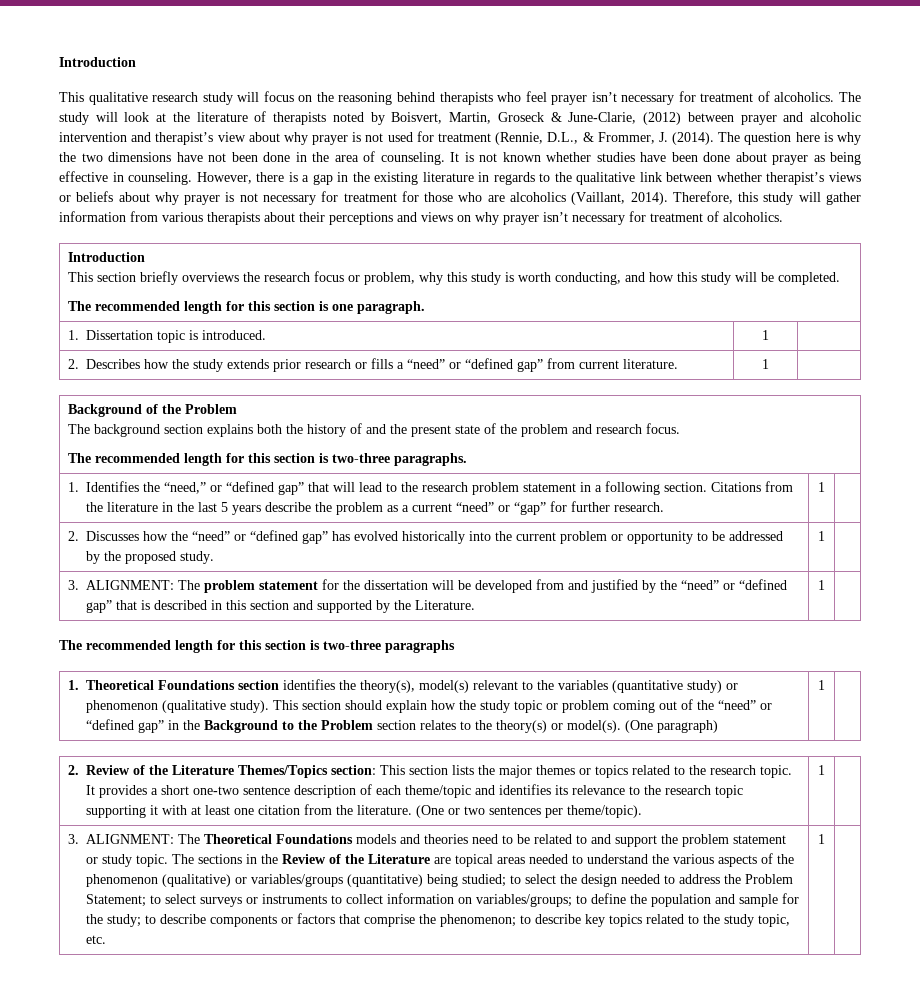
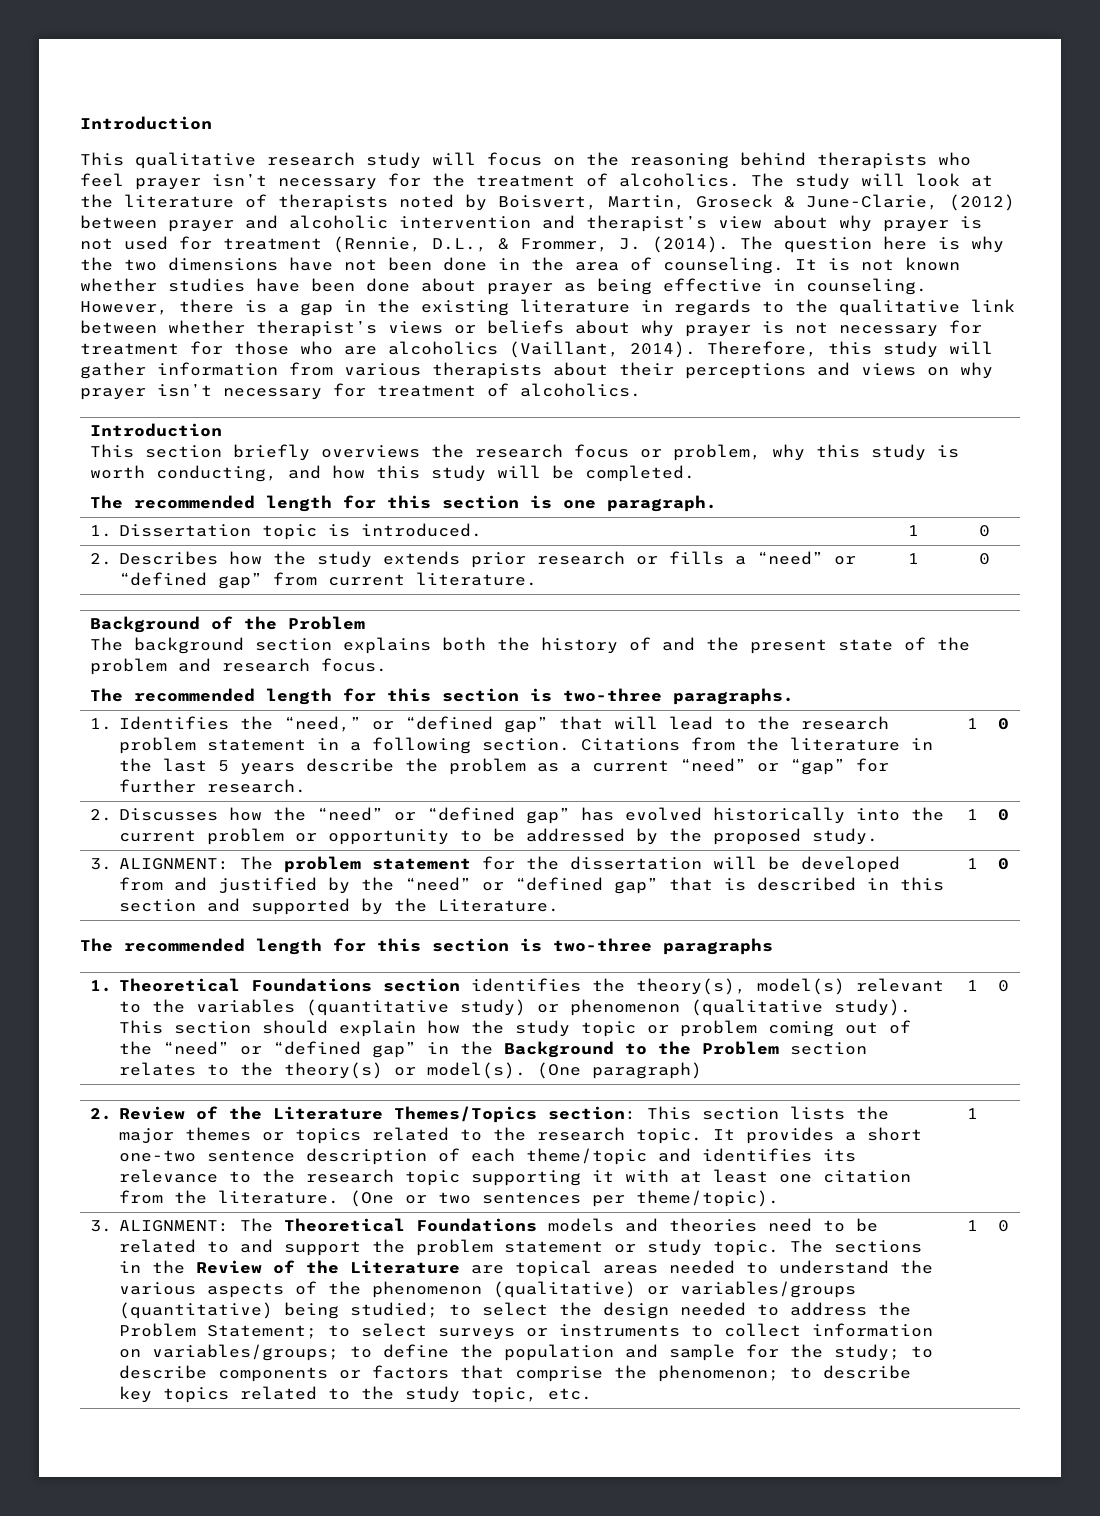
(696, 96) none -> [432,173,465,187] the
(769, 335) none -> [978,525,990,537] 0
(769, 364) none -> [978,553,990,565] 0
(825, 487) none -> [998,718,1009,730] 0
(825, 536) none -> [998,809,1009,821] 0
(825, 585) none -> [998,858,1009,870] 0
(825, 685) none -> [998,980,1009,992] 0
(825, 839) none -> [998,1220,1009,1232] 0

